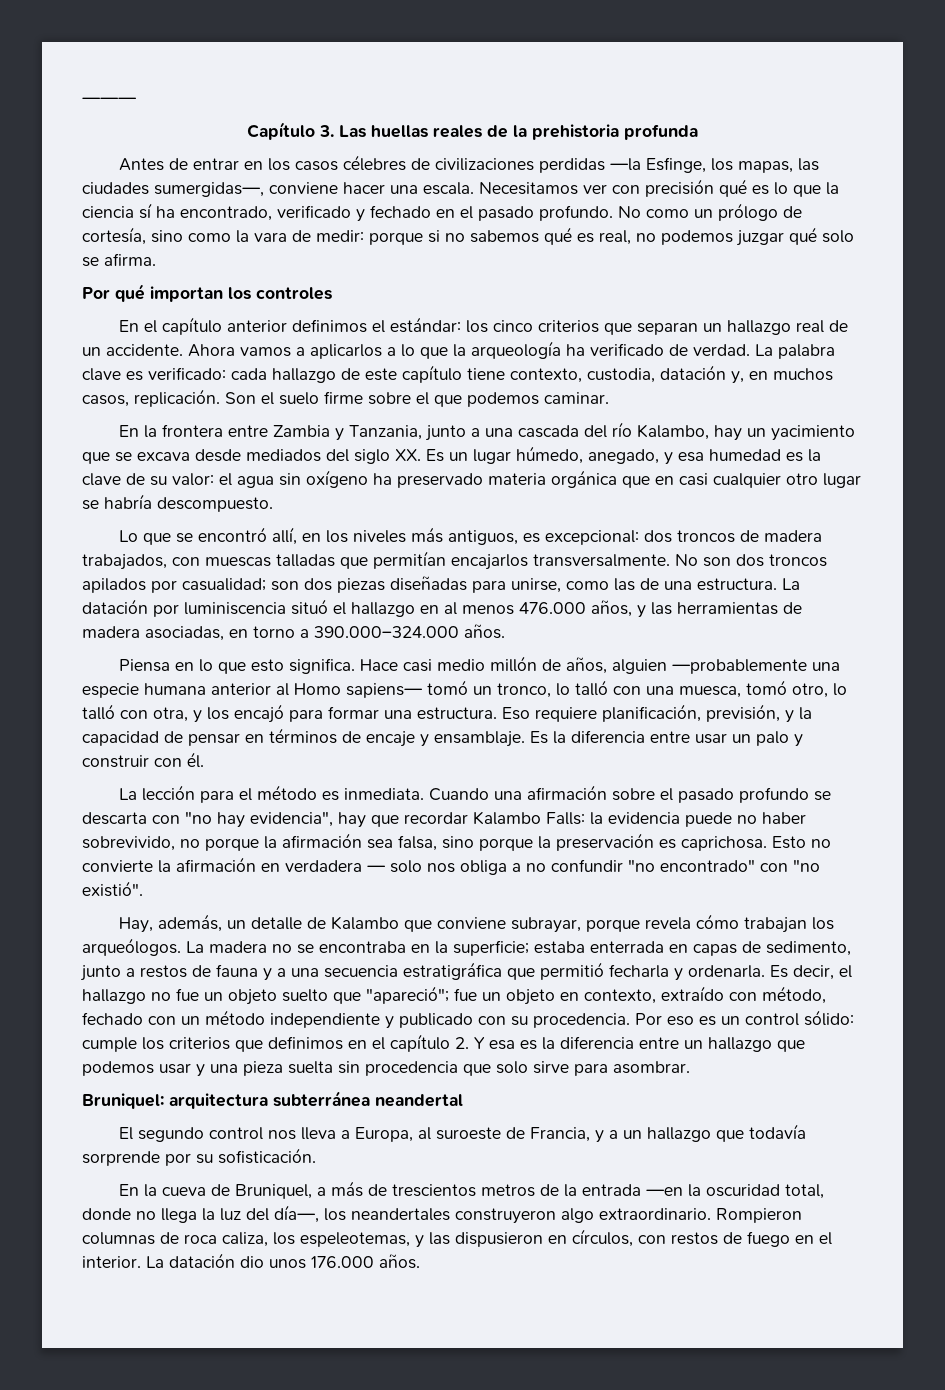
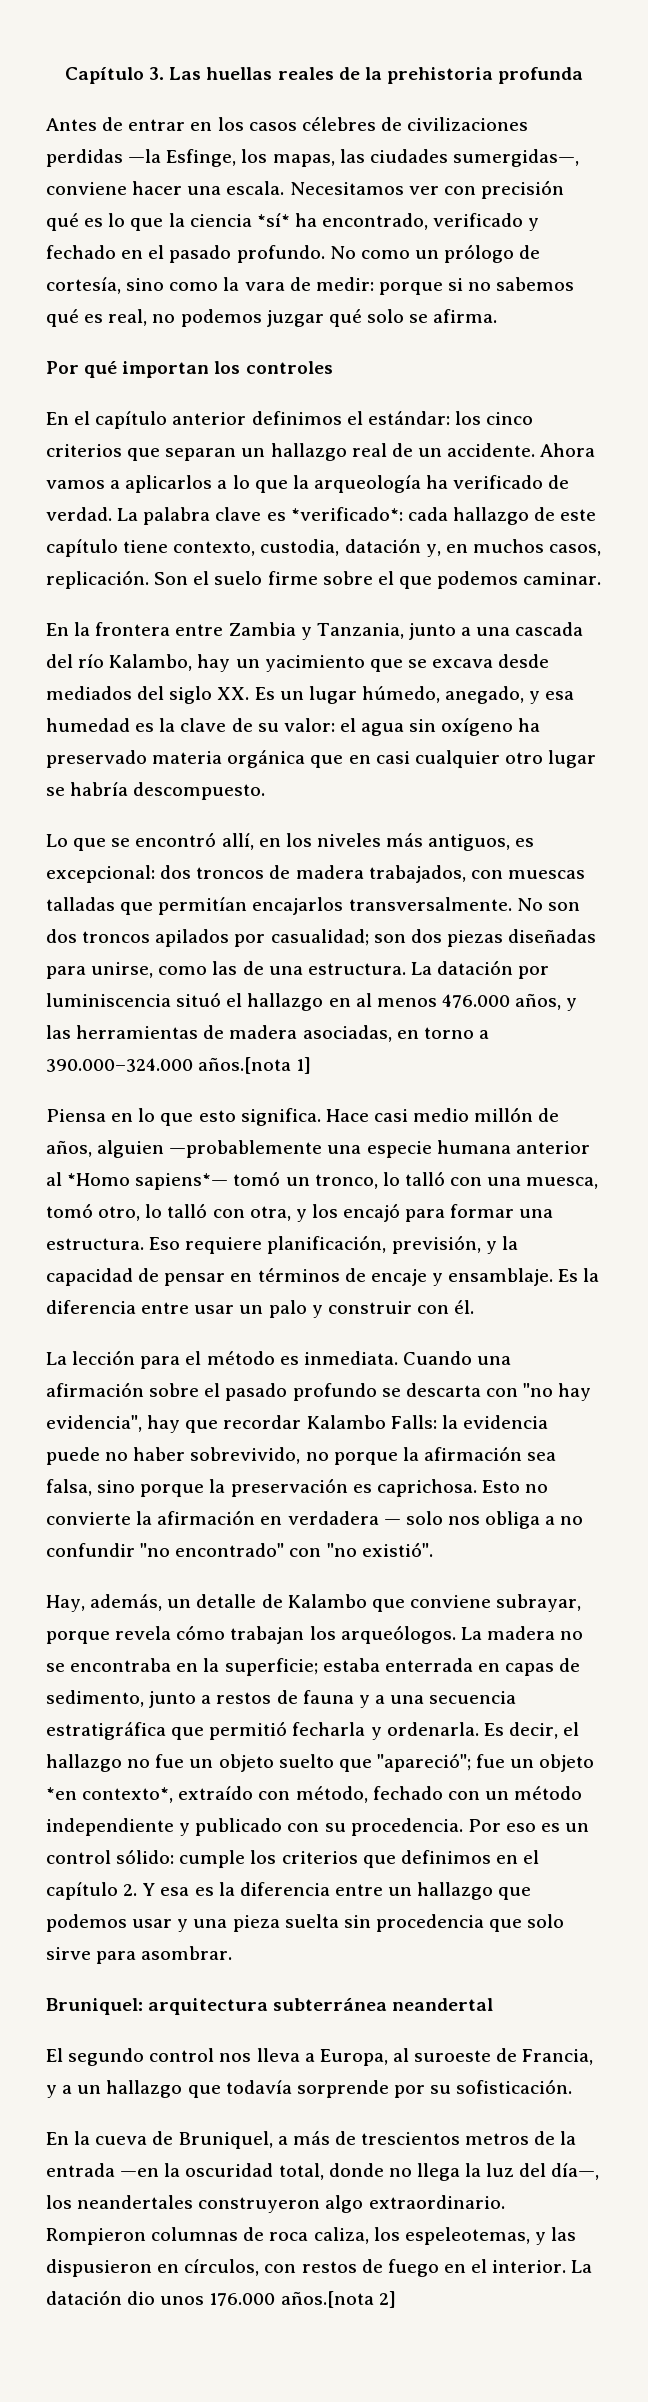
[82,97,137,104] ——— // -> (64, 75) none
[139,203,152,219] sí -> [256,213,290,227] *sí*
[148,367,226,380] verificado: -> [290,507,403,521] *verificado*:
[464,624,505,639] años. -> [198,1057,312,1074] años.[nota 1]
[294,683,423,698] Homo sapiens— -> [67,1173,229,1190] *Homo sapiens*—
[560,989,656,1004] en contexto, -> [46,1787,174,1803] *en contexto*,
[379,1254,420,1269] años. -> [280,2291,396,2308] años.[nota 2]

